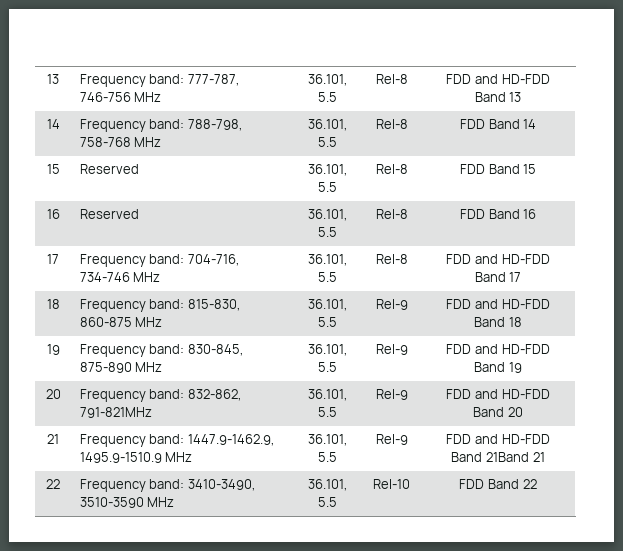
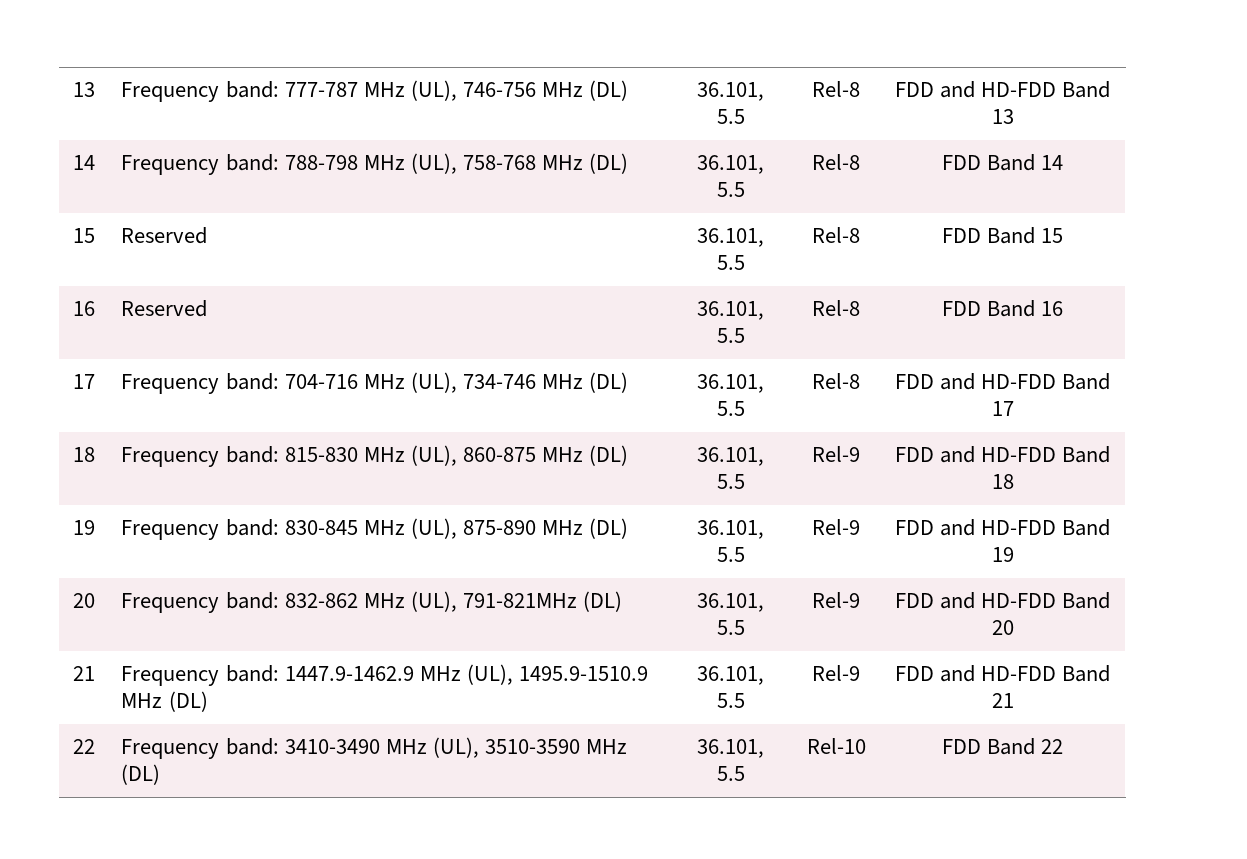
[187,74,239,86] 777-787, -> [284,80,457,101] 777-787 MHz (UL),
(162, 97) none -> [588,80,628,101] (DL)
[187,119,242,131] 788-798, -> [284,153,457,174] 788-798 MHz (UL),
(162, 142) none -> [588,153,628,174] (DL)
[187,254,239,266] 704-716, -> [284,372,457,393] 704-716 MHz (UL),
(161, 277) none -> [588,372,628,393] (DL)
[187,299,240,311] 815-830, -> [284,445,457,466] 815-830 MHz (UL),
(163, 322) none -> [588,445,628,466] (DL)
[187,344,243,356] 830-845, -> [284,518,457,539] 830-845 MHz (UL),
(163, 367) none -> [588,518,628,539] (DL)
[187,389,241,401] 832-862, -> [284,591,457,612] 832-862 MHz (UL),
(152, 412) none -> [582,591,622,612] (DL)
[187,434,274,446] 1447.9-1462.9, -> [284,664,513,685] 1447.9-1462.9 MHz (UL),
[307,434,347,446] [317,452,337,462] [375,434,408,445] [446,434,550,444] [451,452,529,462] | 36.101, 5.5 | Rel-9 | FDD and HD-FDD Band 21Band -> [168,691,208,712] [697,666,764,685] [716,693,745,708] [812,665,860,681] [894,665,1111,682] (DL) | 36.101, 5.5 | Rel-9 | FDD and HD-FDD Band
[187,479,255,491] 3410-3490, -> [284,737,479,758] 3410-3490 MHz (UL),
(175, 502) none -> [121,764,161,785] (DL)

